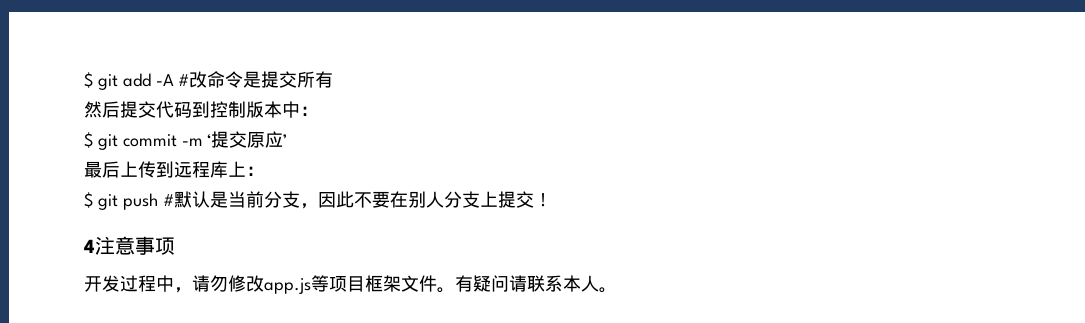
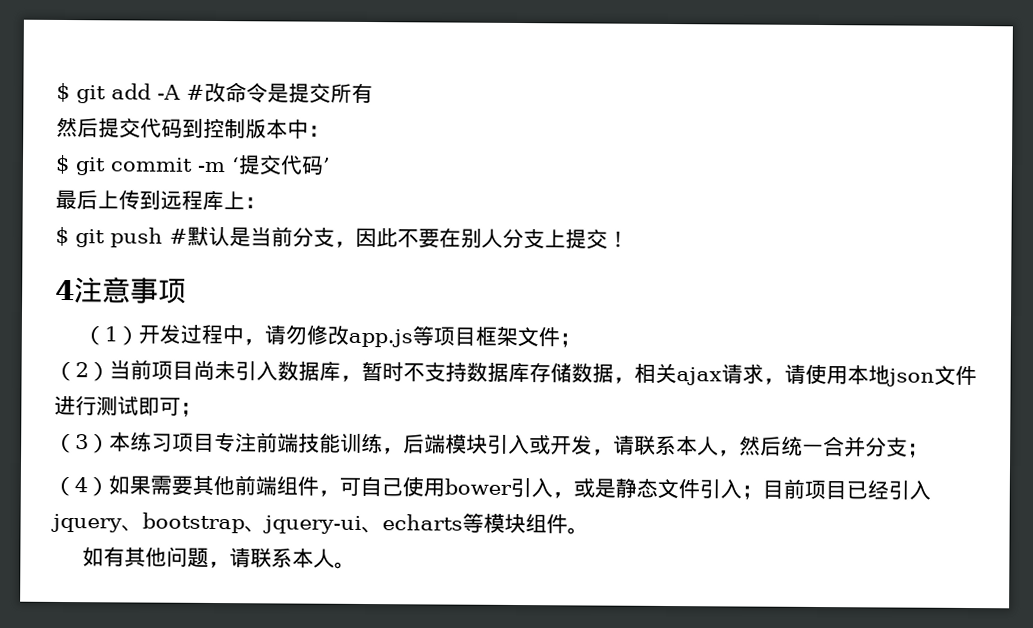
[247,131,284,148] 原应 -> [280,155,324,175] 代码
(175, 246) none -> [83,325,140,346] （1）
[437,275,509,293] 。有疑问 -> [559,333,582,348] [54,359,977,387] [54,395,202,417] [54,431,929,458] [53,475,931,500] [50,512,589,535] [82,546,231,569] ； // （2）当前项目尚未引入数据库，暂时不支持数据库存储数据，相关ajax请求，请使用本地json文件进行测试即可； // （3）本练习项目专注前端技能训练，后端模块引入或开发，请联系本人，然后统一合并分支； // （4）如果需要其他前端组件，可自己使用bower引入，或是静态文件引入；目前项目已经引入jquery、bootstrap、jquery-ui、echarts等模块组件。 // 如有其他问题，

